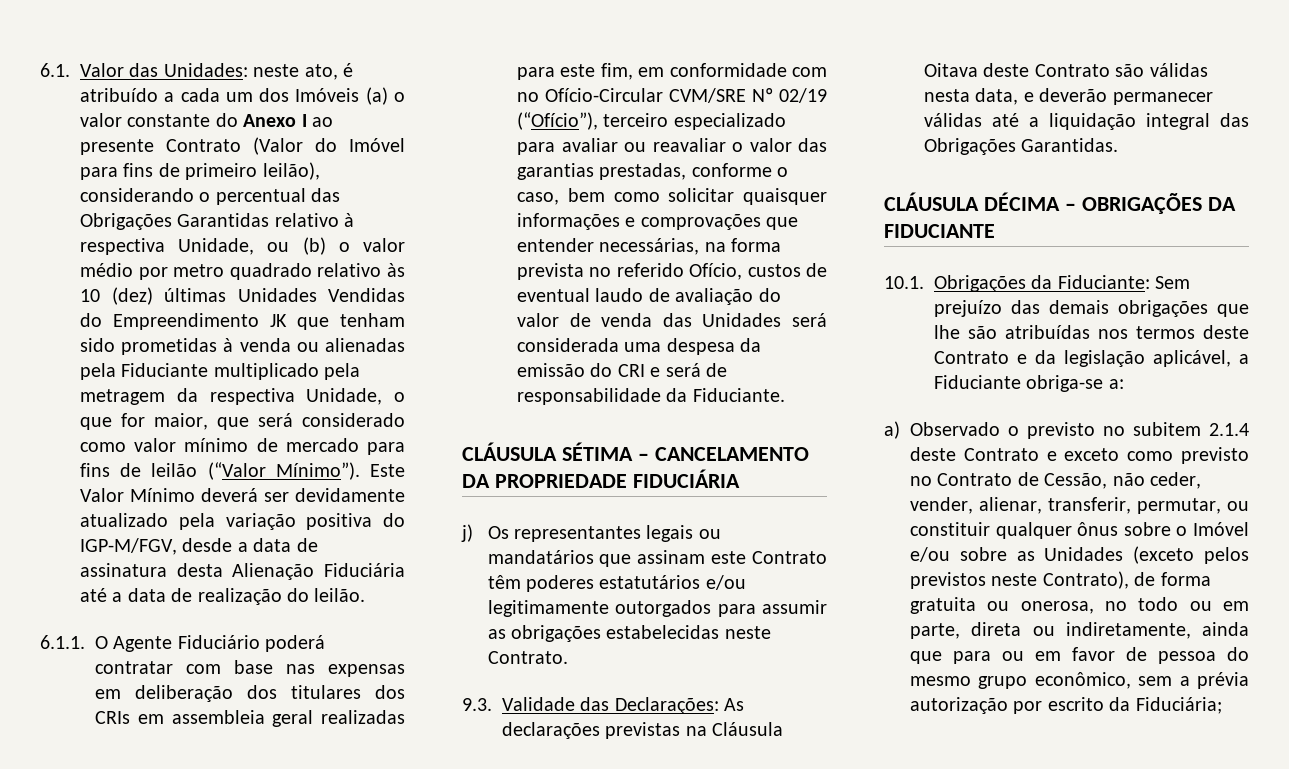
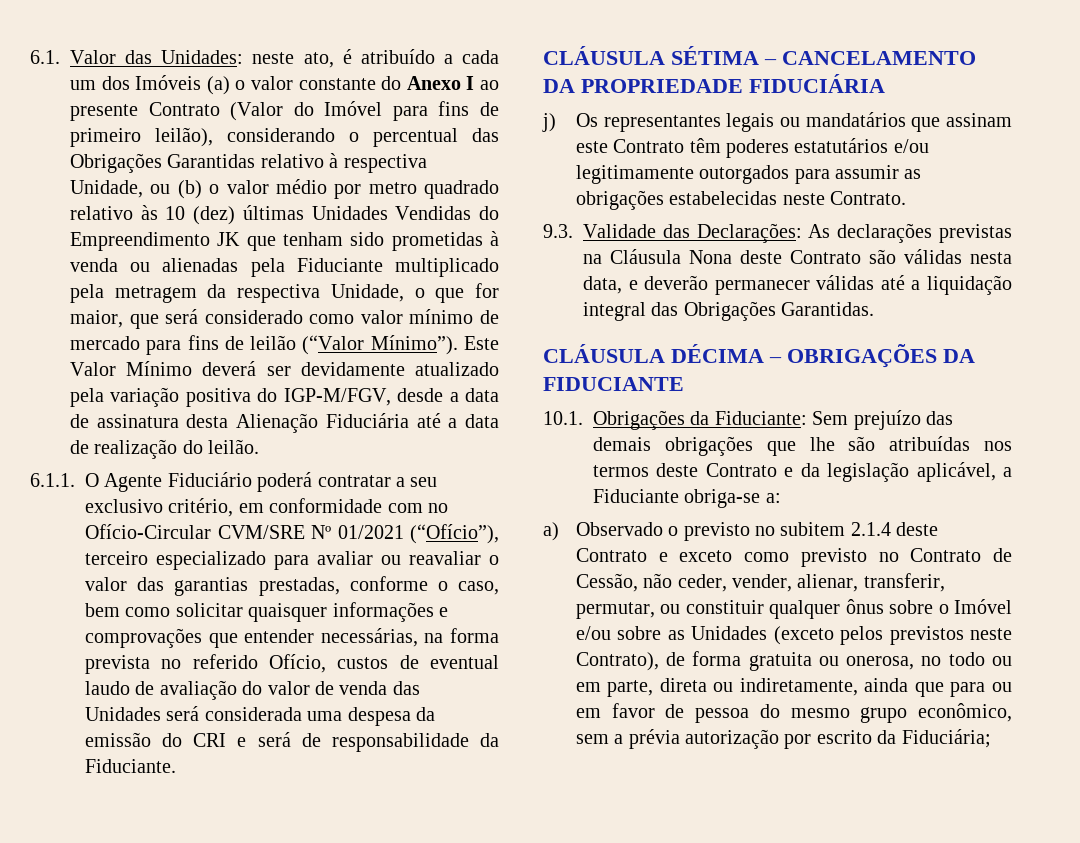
[186,660,405,677] [95,685,405,702] [95,710,405,727] [517,63,633,80] com base nas expensas em deliberação dos titulares dos CRIs em assembleia geral realizadas para este fim, -> [396,477,438,487] [85,498,234,517] a seu exclusivo critério,
[779,88,827,103] 02/19 -> [337,525,404,539] 01/2021
[924,63,978,77] Oitava -> [689,250,732,264] Nona

